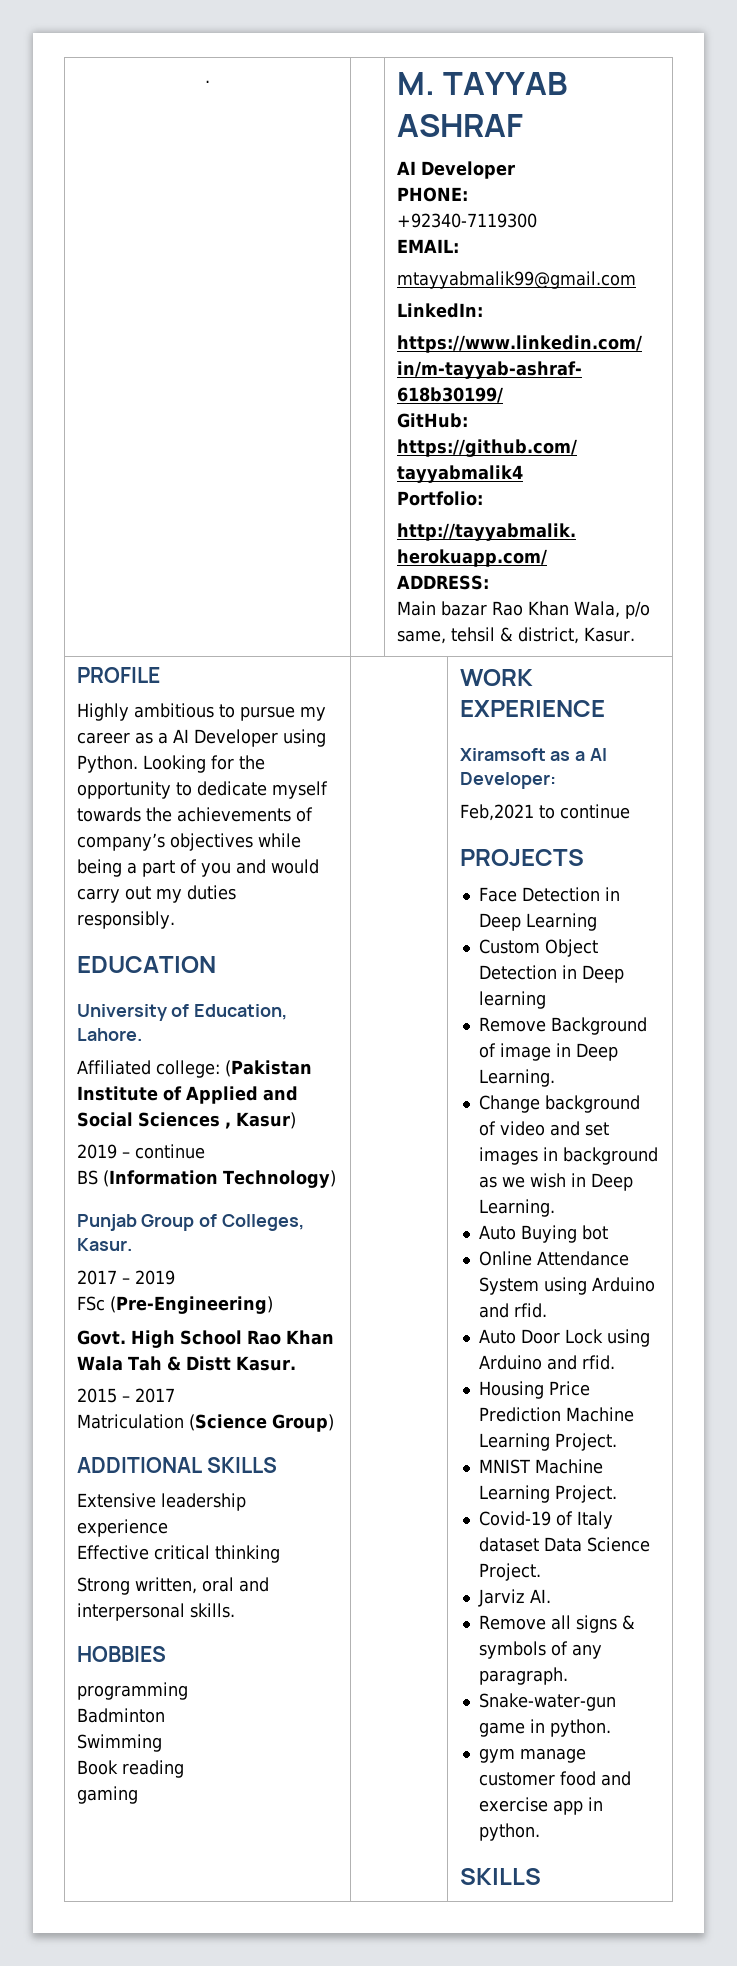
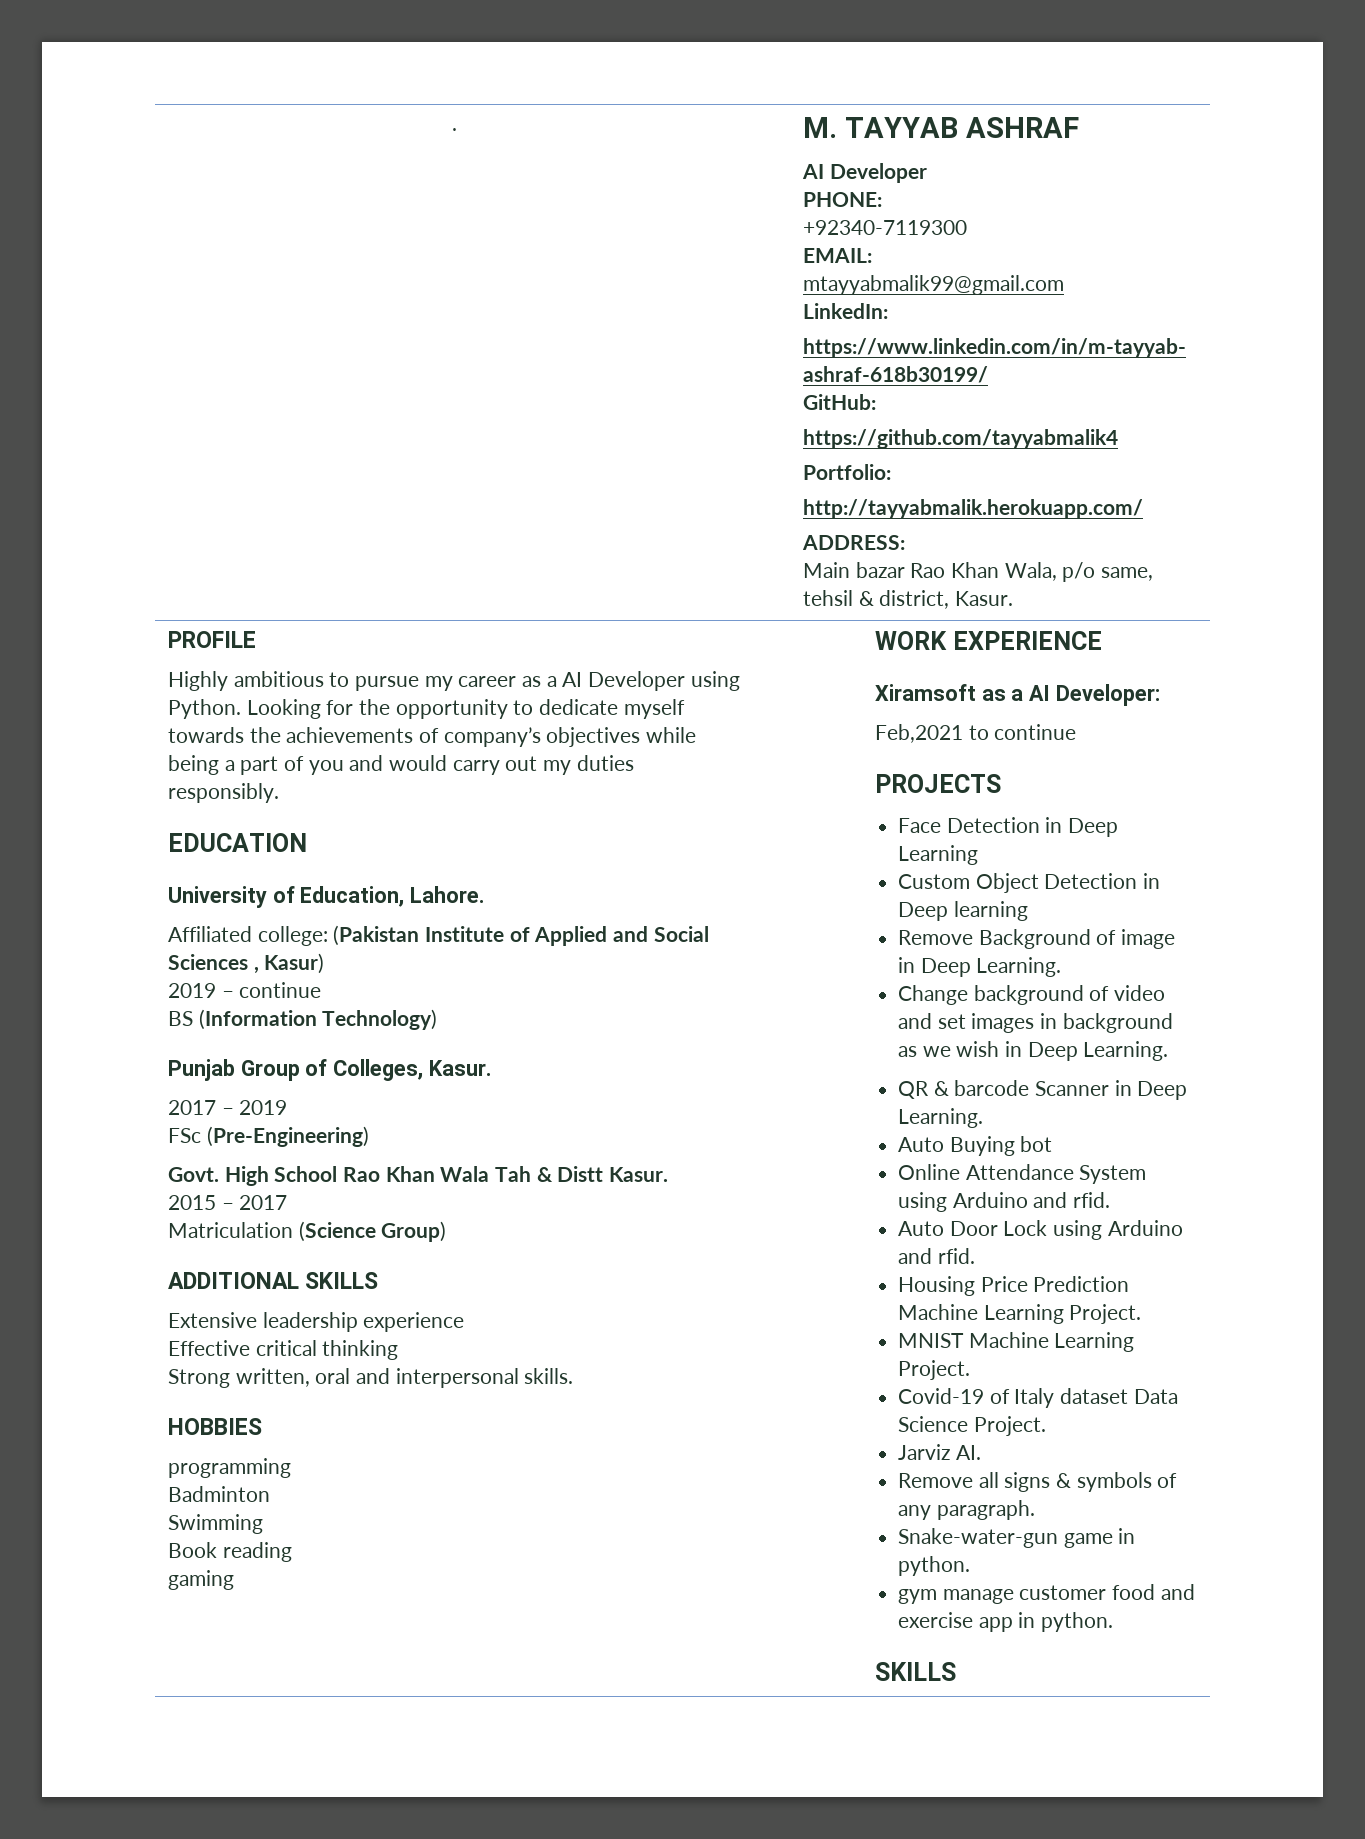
(556, 1208) none -> [897,1080,1188,1100] [897,1108,983,1128] // QR & barcode Scanner in Deep Learning.

